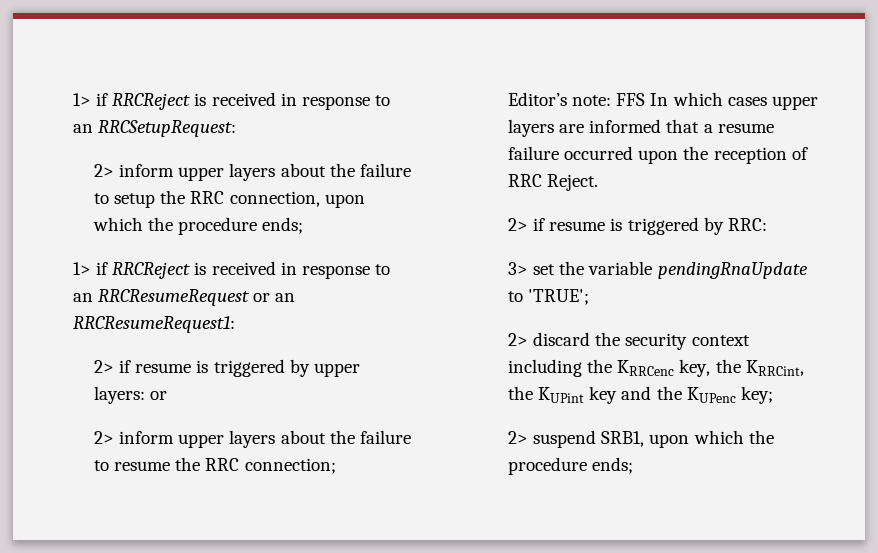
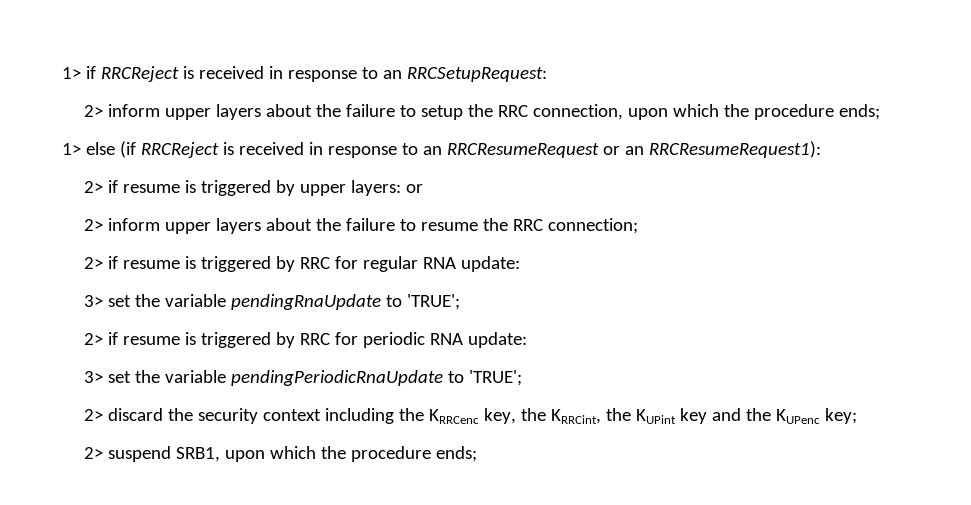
[96,262,109,275] if -> [85,141,136,158] else (if
[73,316,236,333] RRCResumeRequest1: -> [648,141,821,158] RRCResumeRequest1):
[508,92,818,110] [508,119,774,137] [508,146,808,164] [508,174,599,191] [508,217,767,235] [508,261,808,279] Editor’s note: FFS In which cases upper layers are informed that a resume failure occurred upon the reception of RRC Reject. // 2> if resume is triggered by RRC: // 3> set the variable pendingRnaUpdate -> [84,256,521,272] [84,294,461,310] [84,332,528,348] [84,370,444,386] 2> if resume is triggered by RRC for regular RNA update: // 3> set the variable pendingRnaUpdate to 'TRUE'; // 2> if resume is triggered by RRC for periodic RNA update: // 3> set the variable pendingPeriodicRnaUpdate

